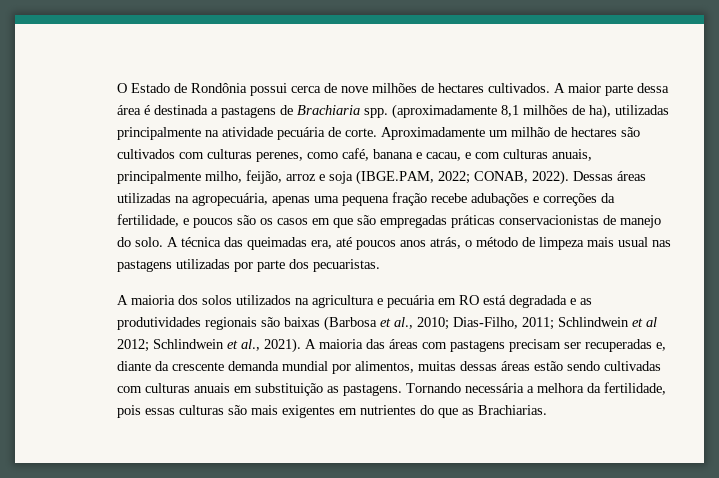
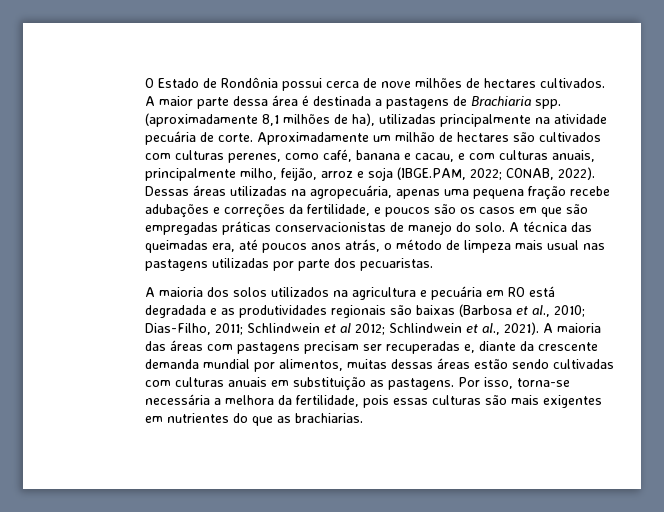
[406,383,462,393] Tornando -> [457,377,570,389] Por isso, torna-se
[478,405,548,415] Brachiarias. -> [294,413,363,423] brachiarias.

